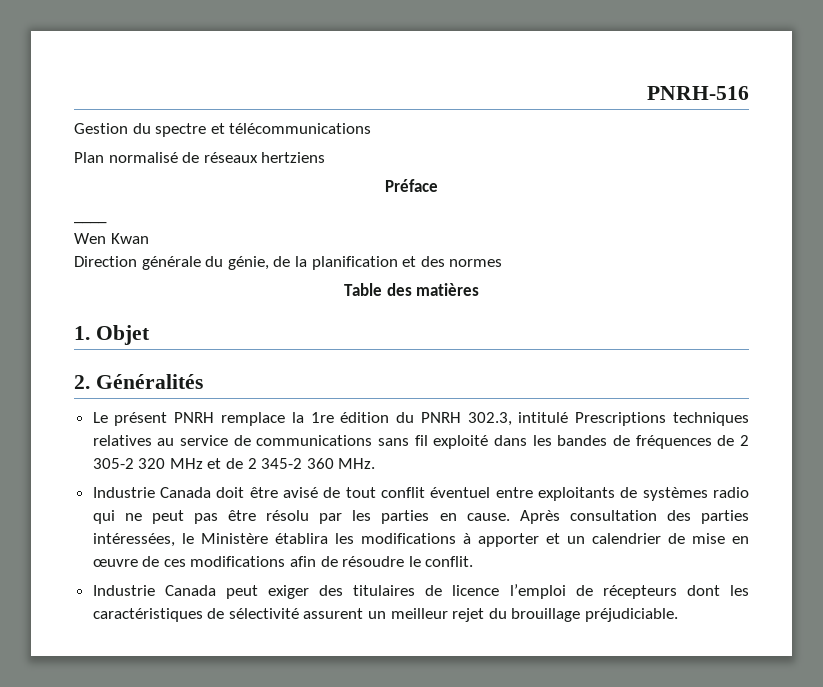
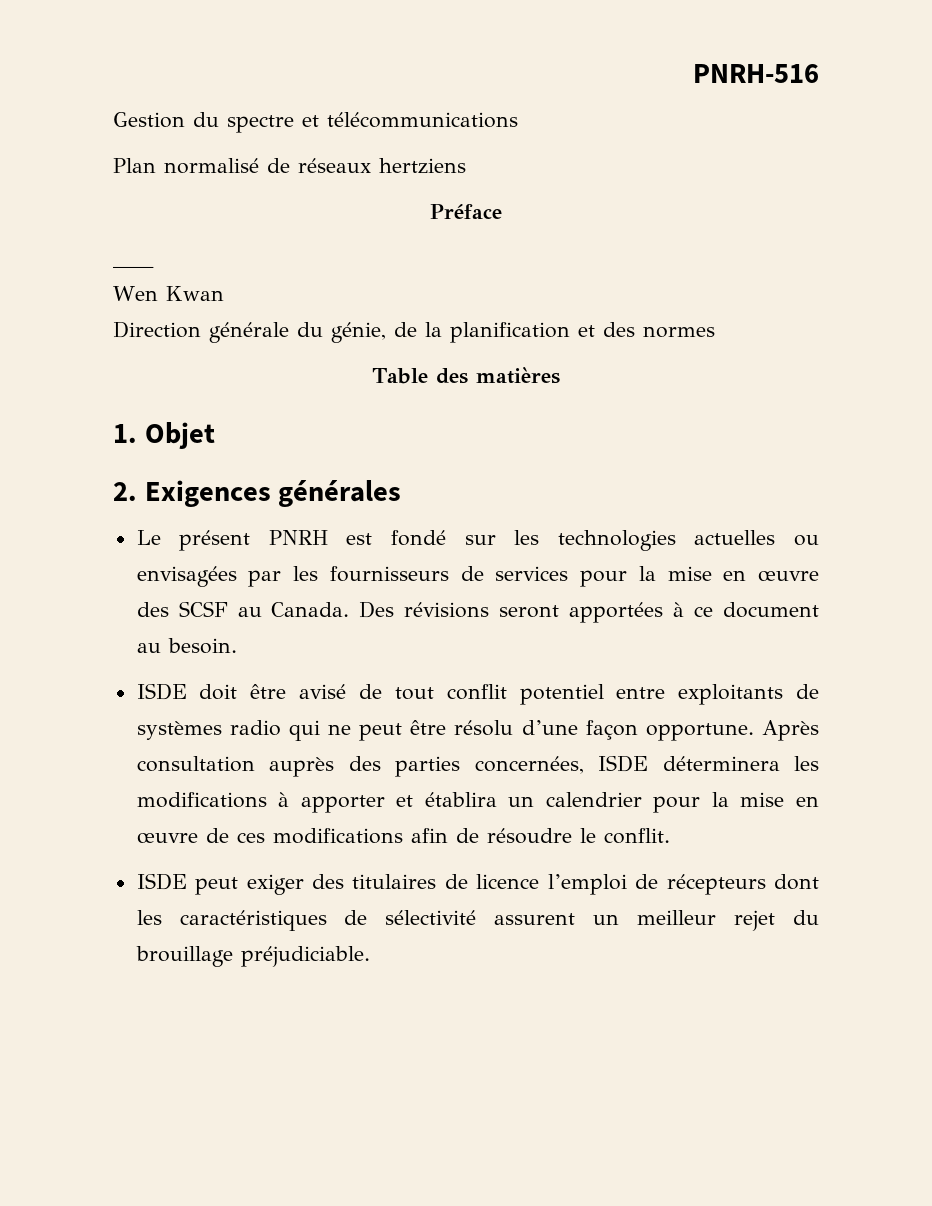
[95,374,203,389] Généralités -> [144,480,402,507] Exigences générales
[221,412,749,426] [92,435,749,449] [92,458,376,469] [92,487,212,498] remplace la 1re édition du PNRH 302.3, intitulé Prescriptions techniques relatives au service de communications sans fil exploité dans les bandes de fréquences de 2 305-2 320 MHz et de 2 345-2 360 MHz. // Industrie Canada -> [346,530,819,551] [136,566,820,587] [136,601,819,623] [136,638,237,654] [136,683,187,700] est fondé sur les technologies actuelles ou envisagées par les fournisseurs de services pour la mise en œuvre des SCSF au Canada. Des révisions seront apportées à ce document au besoin. // ISDE
[430,487,491,498] éventuel -> [519,684,604,705] potentiel
[193,513,218,524] pas -> (403, 732) none
[319,510,510,524] par les parties en cause. -> [521,720,754,741] d’une façon opportune.
(657, 515) none -> [269,757,335,777] auprès
[92,533,328,547] intéressées, le Ministère établira -> [474,755,780,774] concernées, ISDE déterminera
(560, 538) none -> [424,792,497,807] établira
[667,533,685,544] de -> [653,792,729,813] pour la
[92,585,216,596] Industrie Canada -> [136,873,187,890] ISDE

